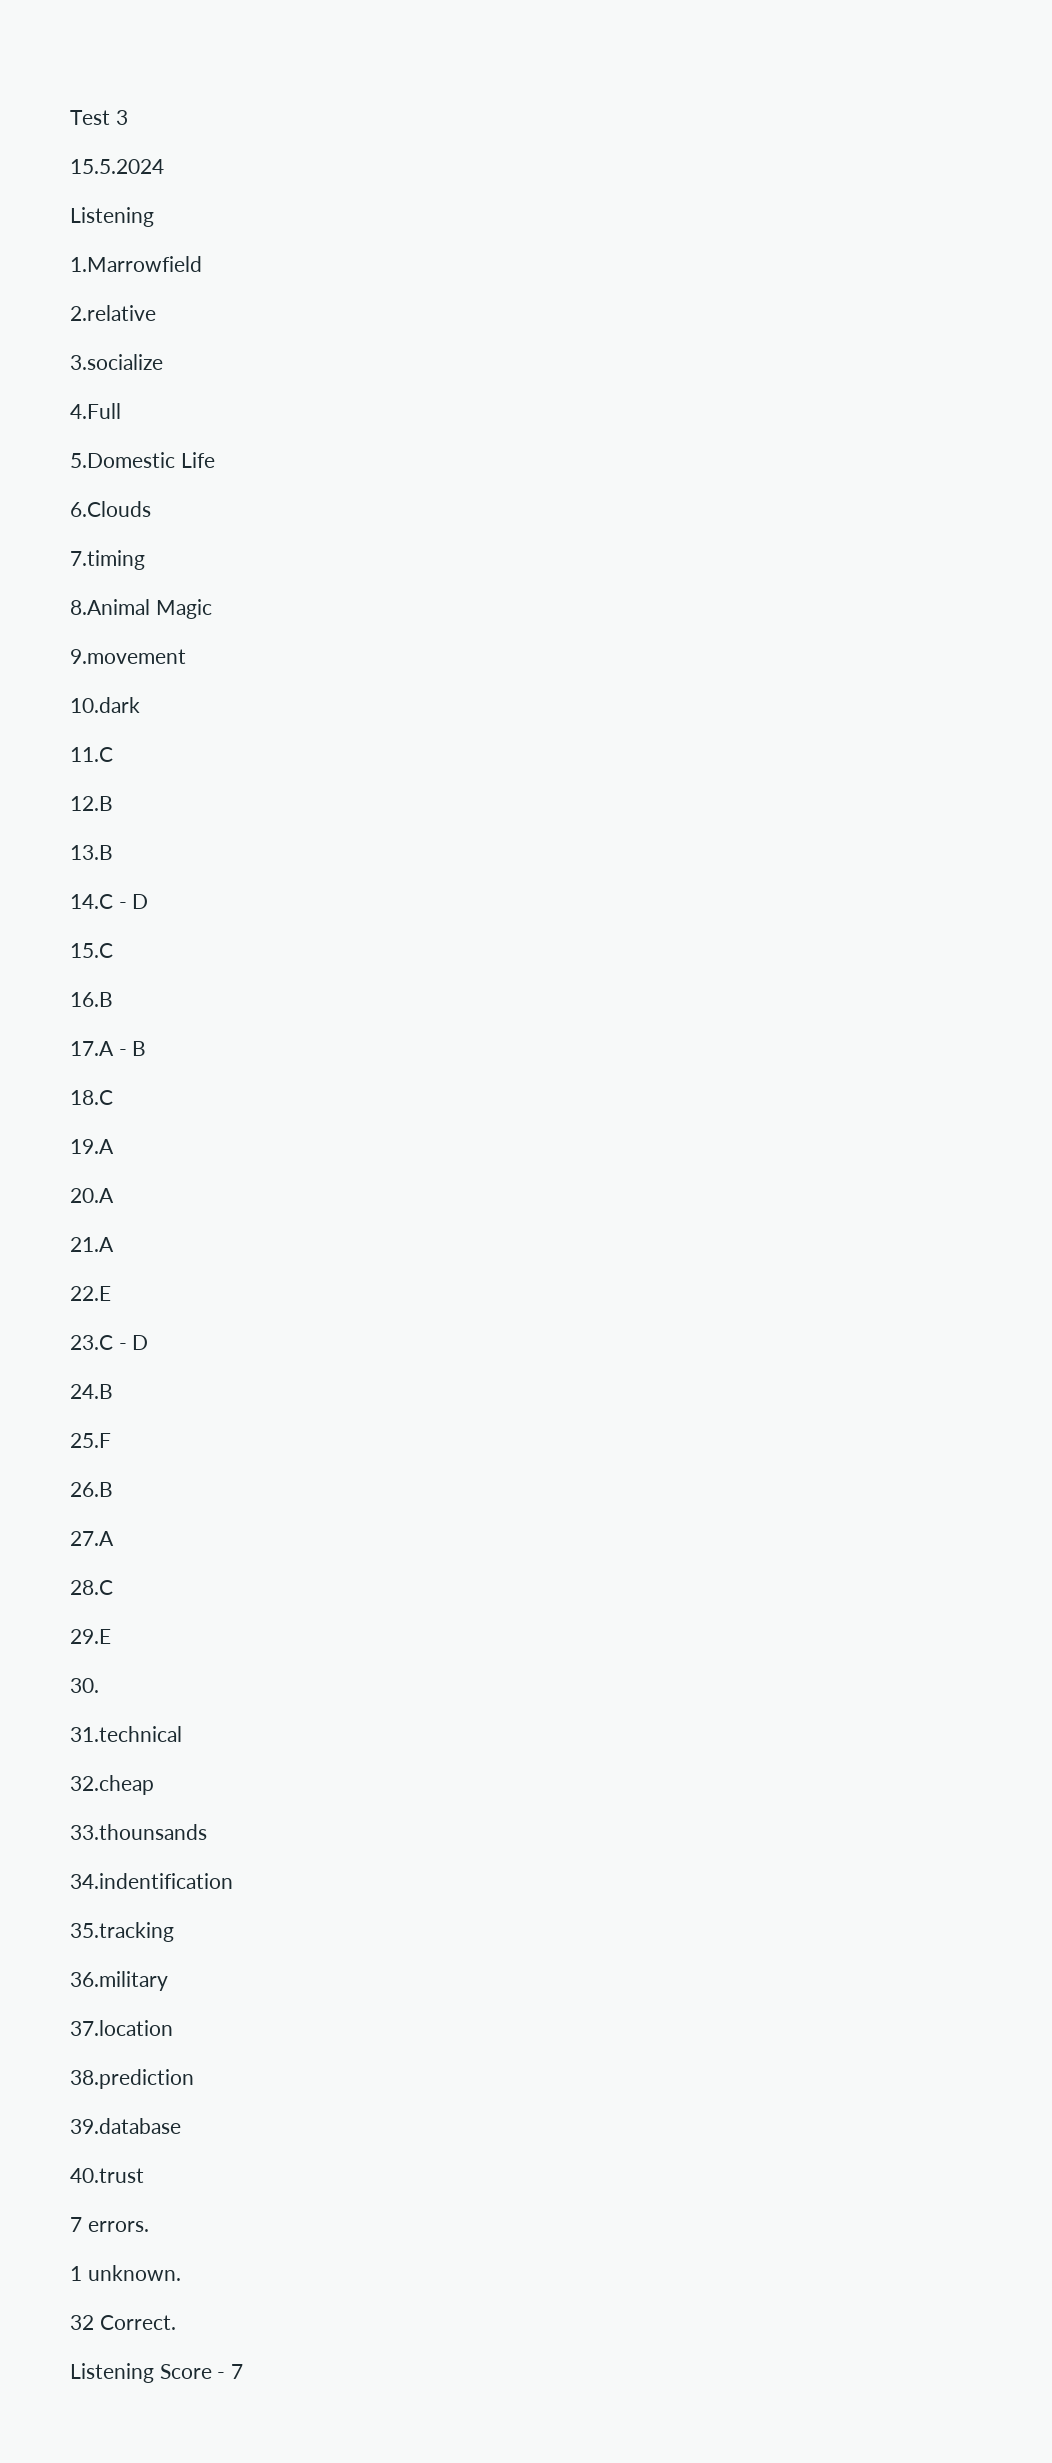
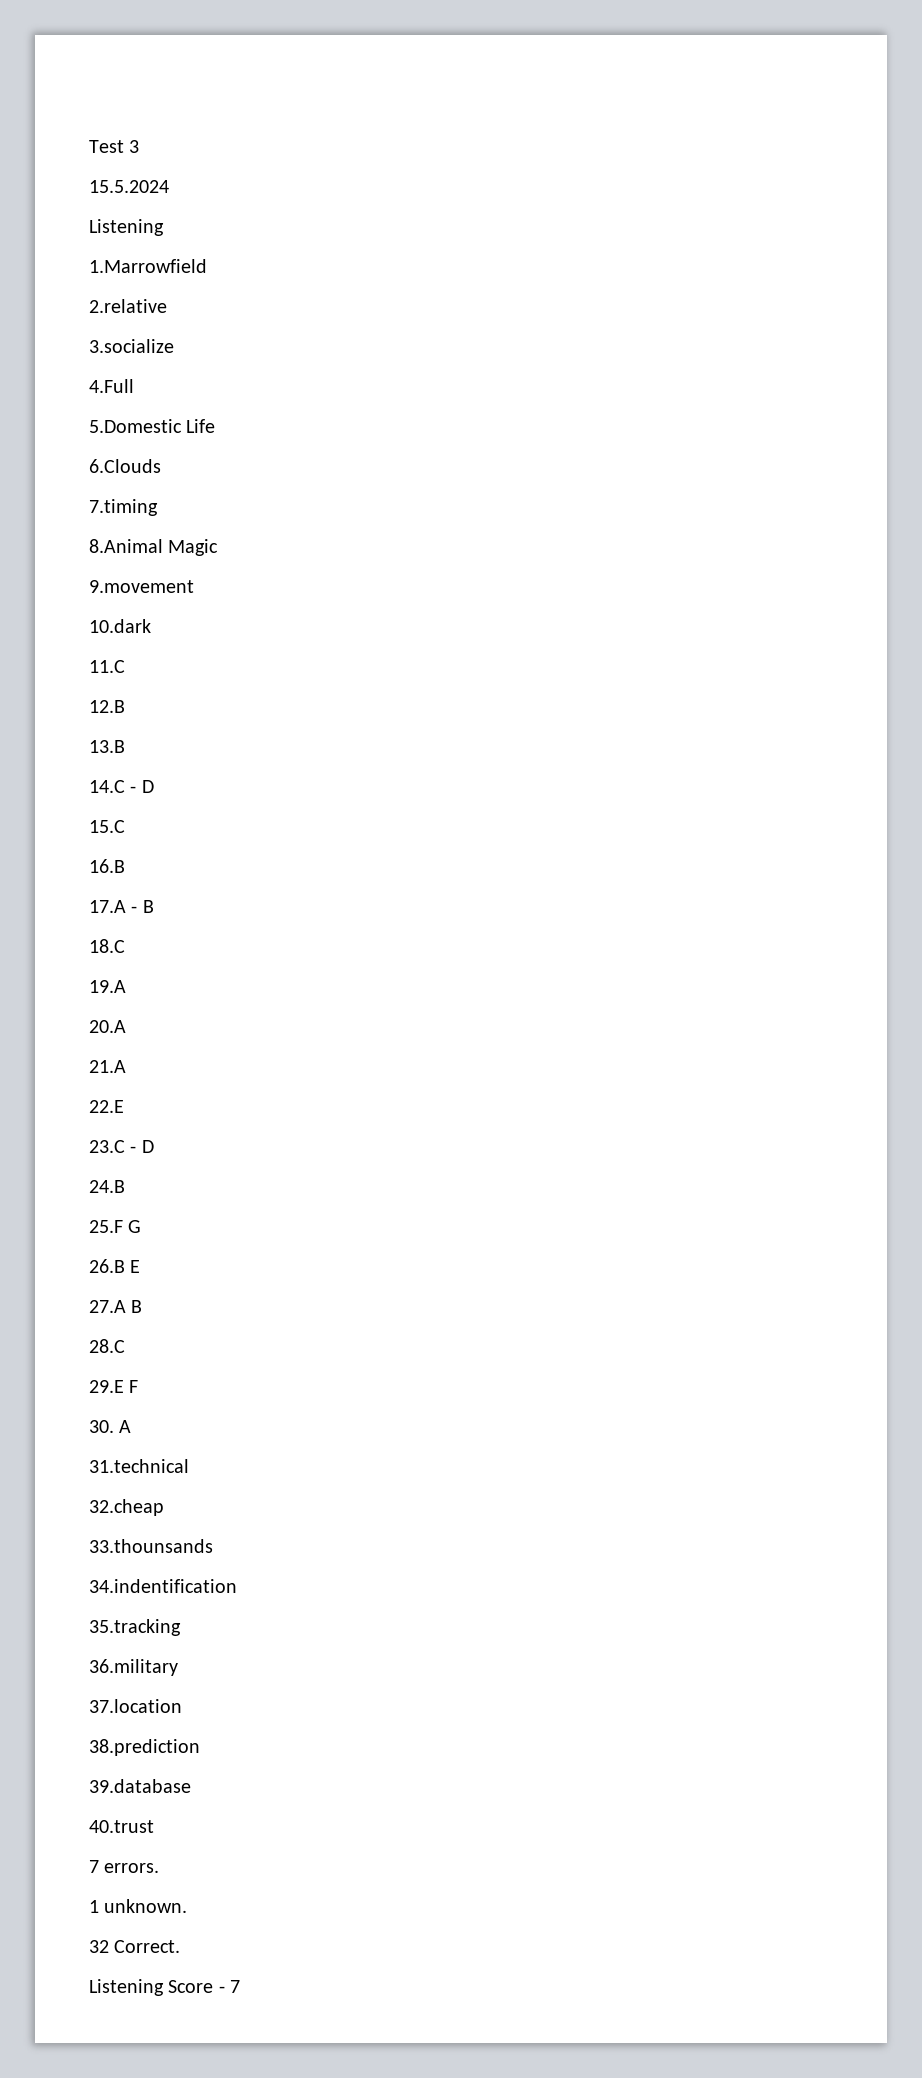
(111, 1440) none -> [128,1220,142,1233] G
(113, 1489) none -> [130,1260,141,1273] E
(114, 1538) none -> [131,1300,143,1313] B
(111, 1636) none -> [129,1380,139,1393] F
(99, 1685) none -> [119,1420,132,1433] A

